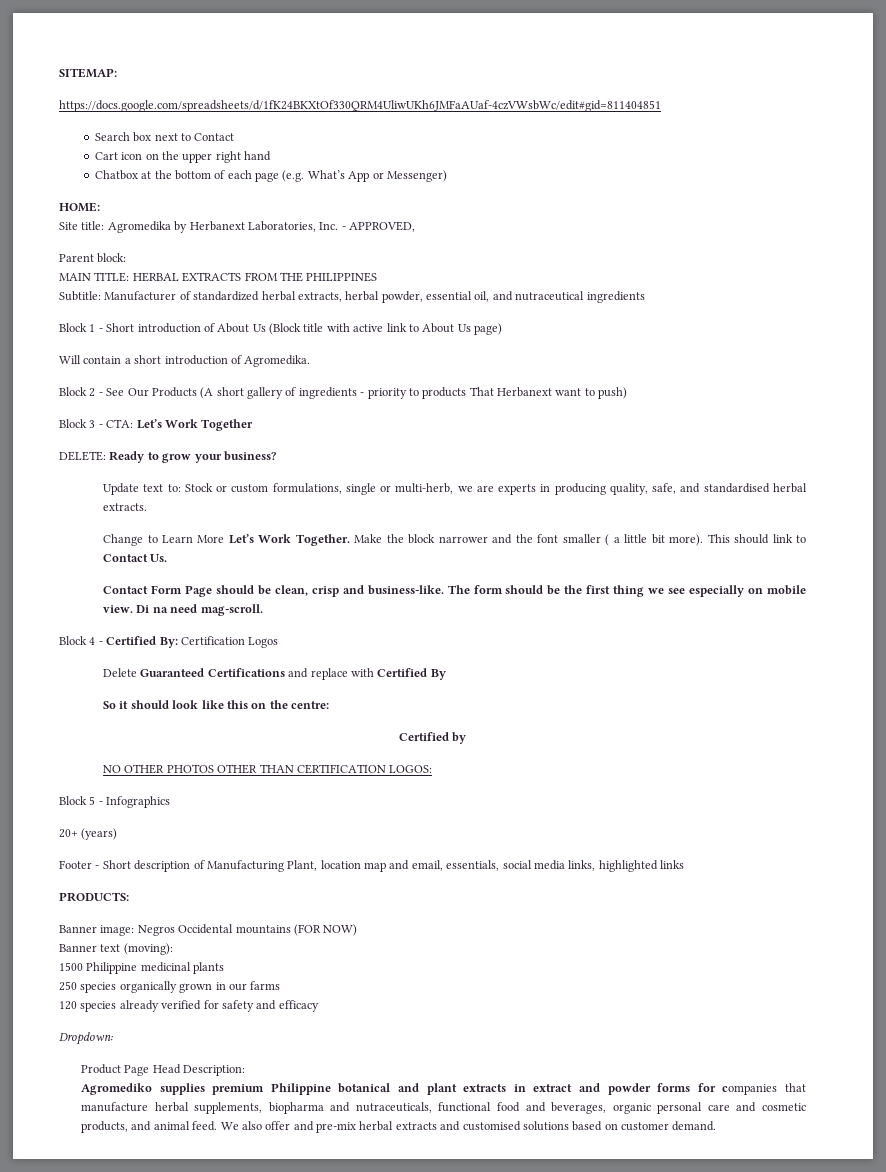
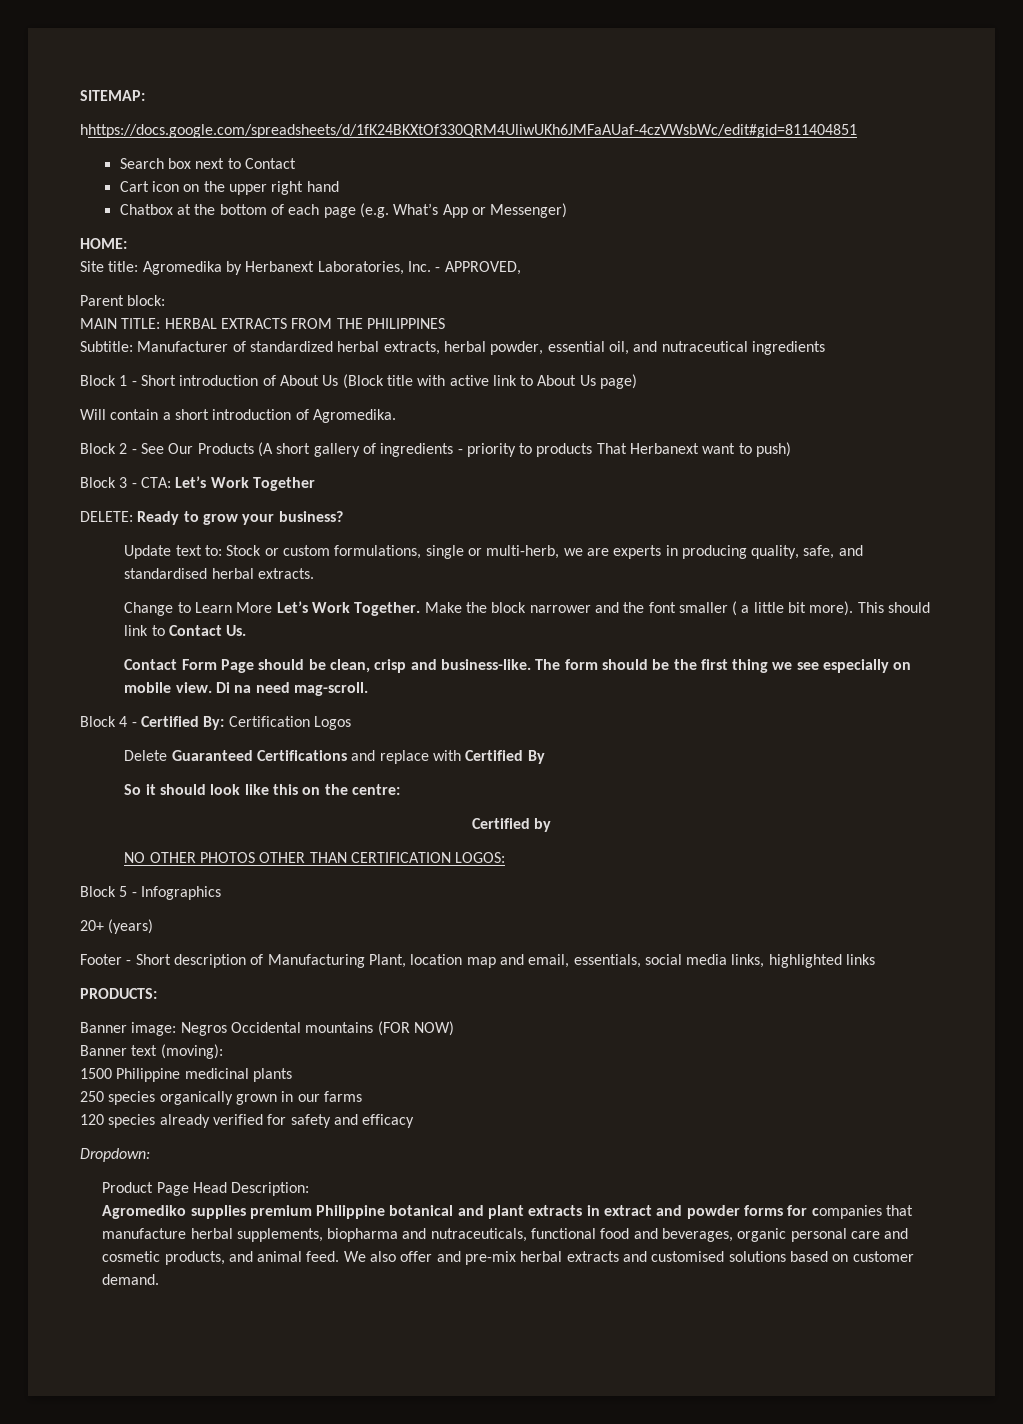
[59,100,661,112] https://docs.google.com/spreadsheets/d/1fK24BKXtOf330QRM4UliwUKh6JMFaAUaf-4czVWsbWc/edit#gid=811404851 -> [80,124,857,138] hhttps://docs.google.com/spreadsheets/d/1fK24BKXtOf330QRM4UliwUKh6JMFaAUaf-4czVWsbWc/edit#gid=811404851

